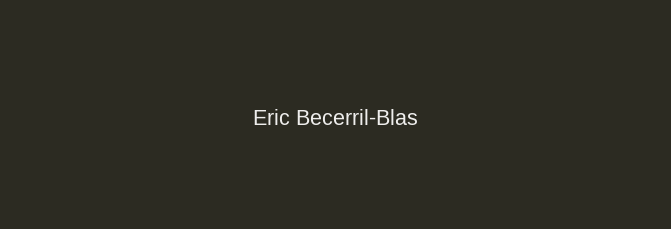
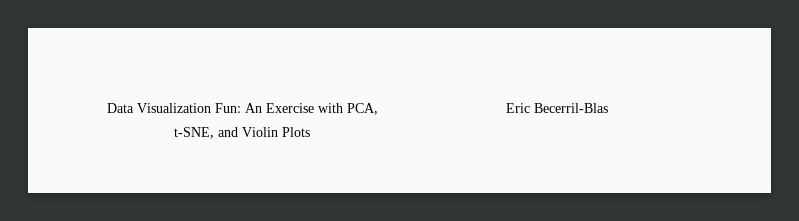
(253, 117) none -> [106,103,378,115] [174,127,310,139] Data Visualization Fun: An Exercise with PCA, t-SNE, and Violin Plots //

